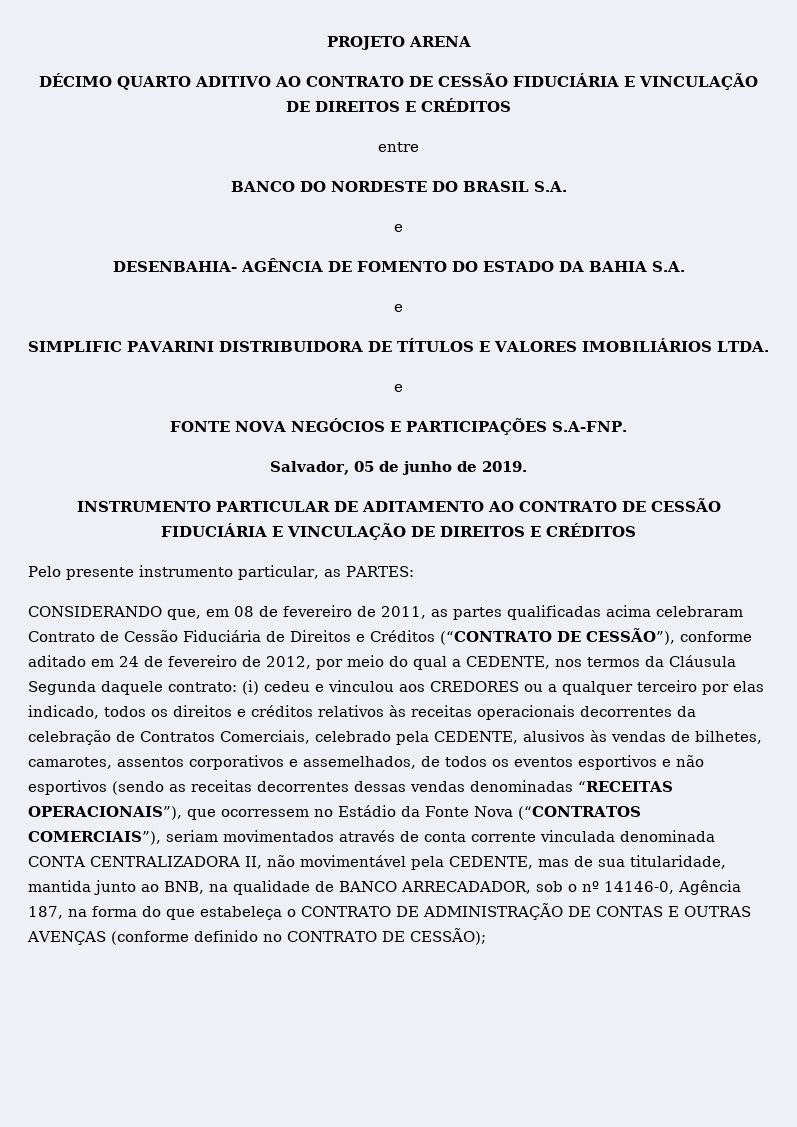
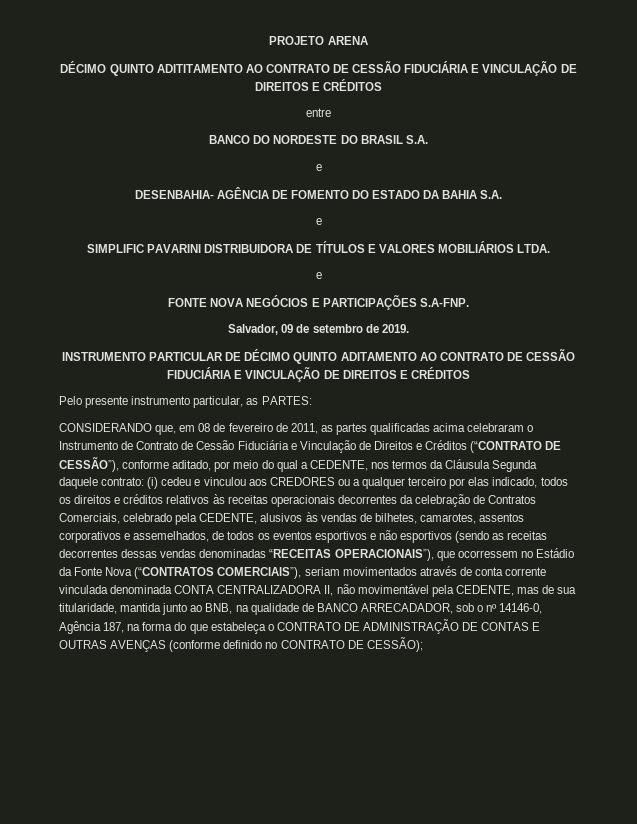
[117,76,271,90] QUARTO ADITIVO -> [109,64,243,76] QUINTO ADITITAMENTO
[581,338,712,352] IMOBILIÁRIOS -> [437,241,514,253] MOBILIÁRIOS
[353,461,452,475] 05 de junho -> [281,324,363,333] 09 de setembro
(358, 506) none -> [244,349,338,364] DÉCIMO QUINTO
(743, 611) none -> [527,425,534,432] [59,441,134,450] o Instrumento de
(261, 636) none -> [290,440,356,453] e Vinculação
[28,655,311,669] aditado em 24 de fevereiro de 2012, -> [172,460,212,471] aditado,

